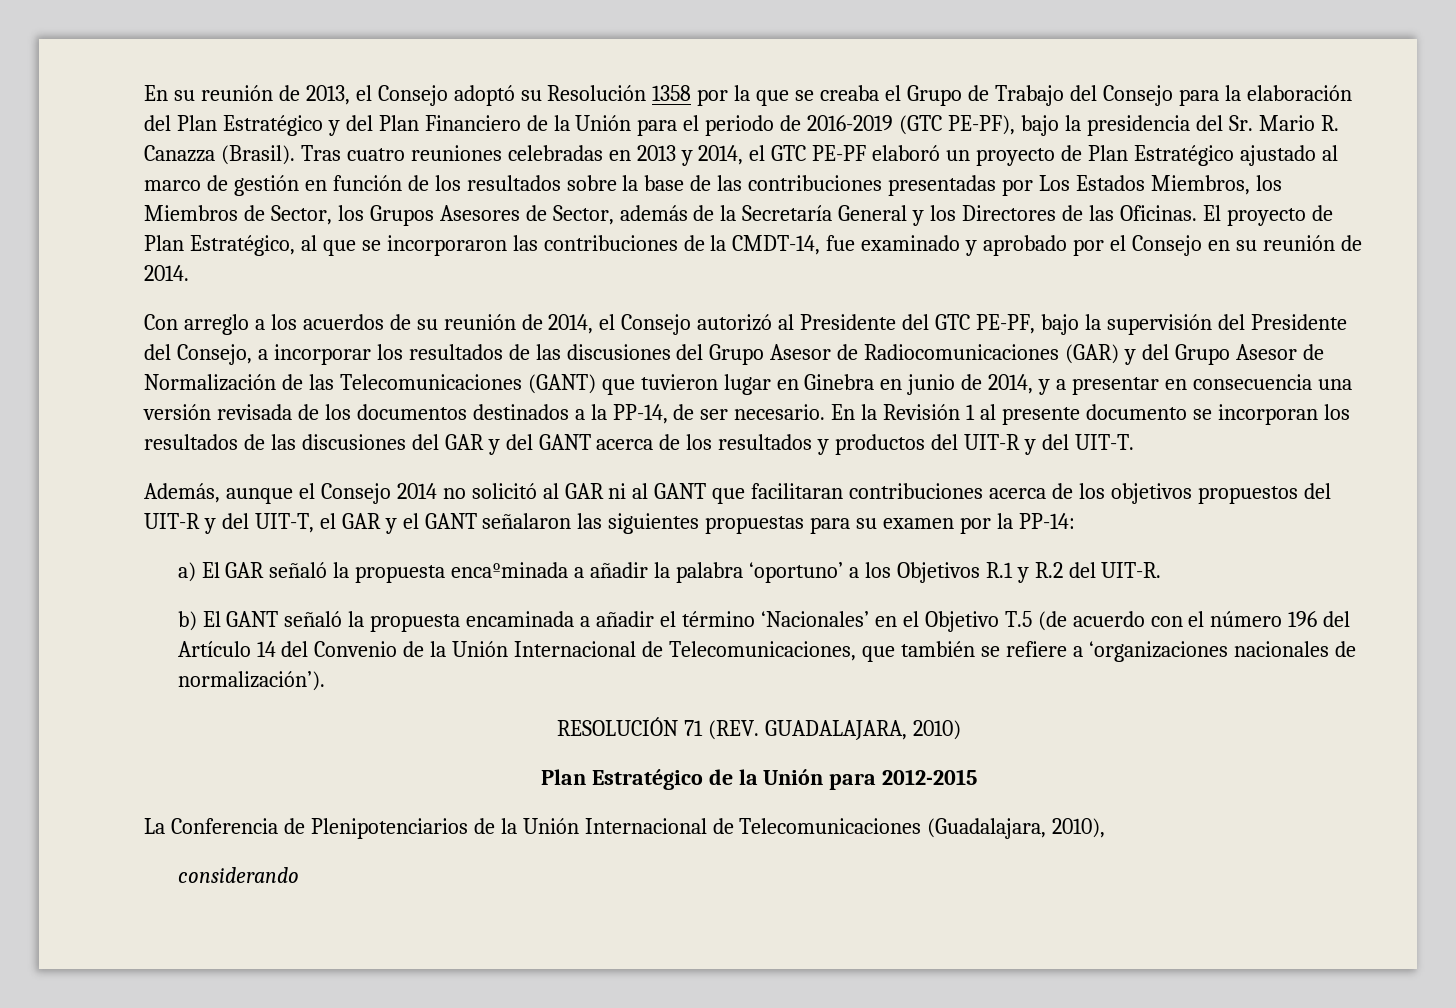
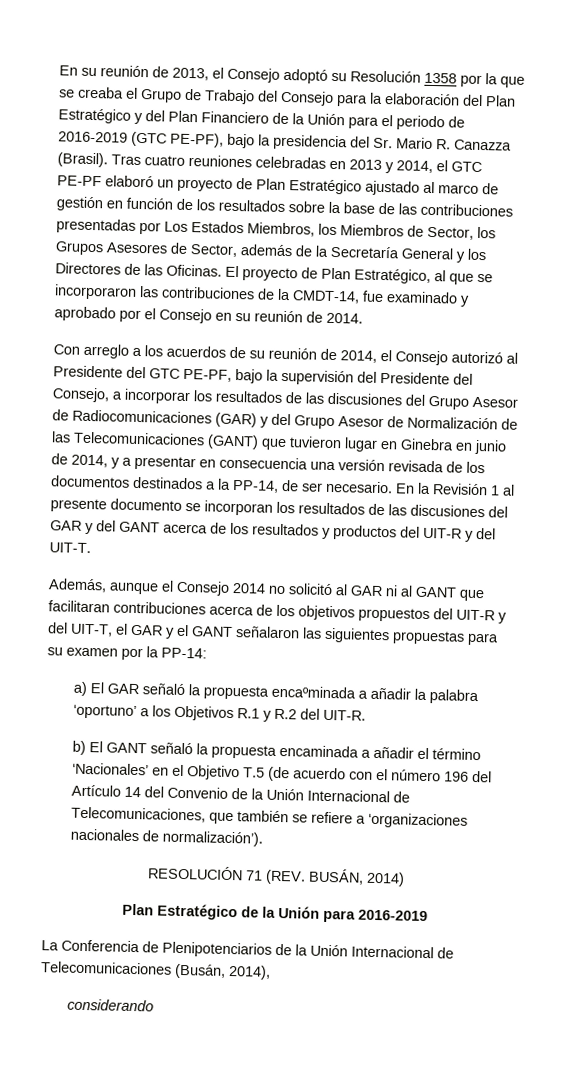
[764,720,961,740] GUADALAJARA, 2010) -> [307,868,405,887] BUSÁN, 2014)
[882,769,978,785] 2012-2015 -> [358,909,428,922] 2016-2019
[927,818,1106,839] (Guadalajara, 2010), -> [174,963,271,980] (Busán, 2014),

